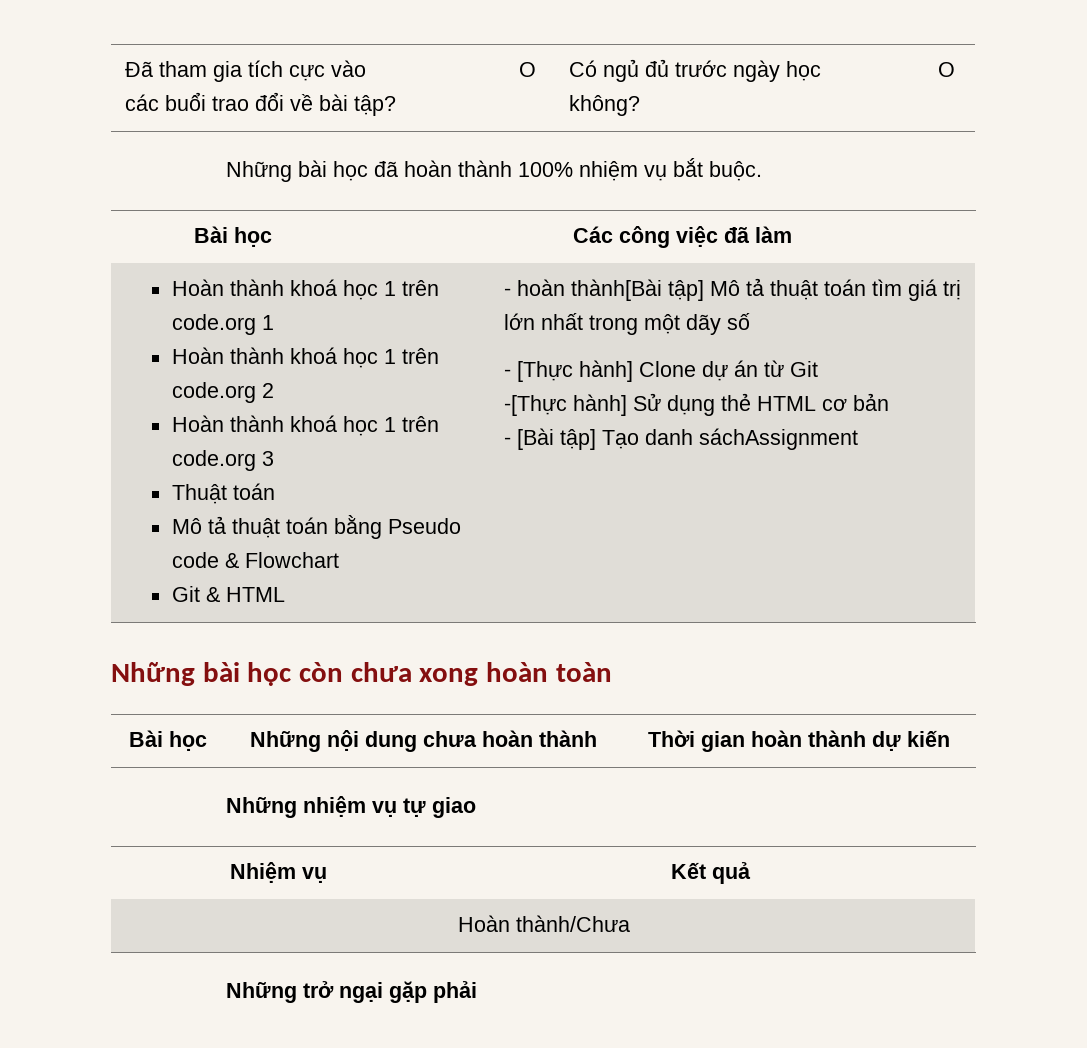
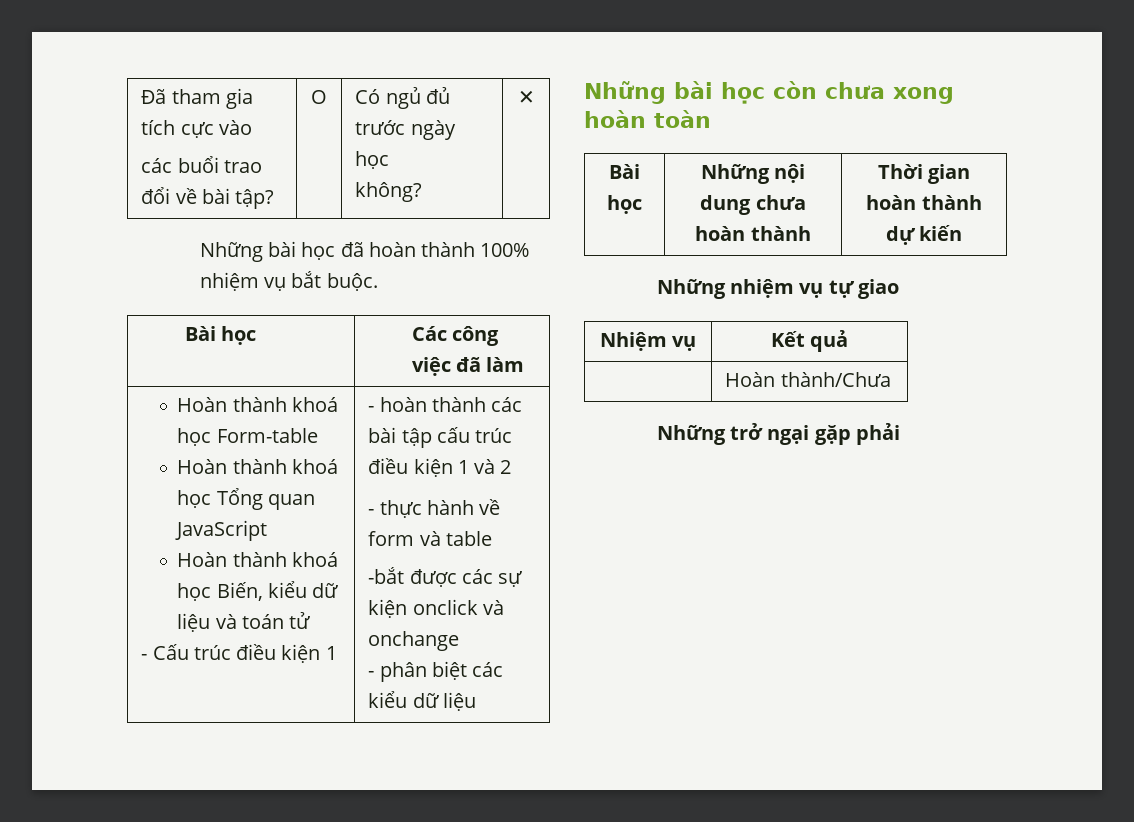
[937,62,955,77] O -> [517,90,535,104] ✕
[383,280,439,296] [171,314,274,335] [171,347,439,368] [171,382,274,403] [171,415,439,436] [171,450,274,471] [171,483,275,504] [171,515,461,539] [171,552,339,568] [171,586,285,602] [503,278,961,301] [503,313,750,335] [503,360,818,382] [503,393,889,416] [503,428,858,450] 1 trên code.org 1 // Hoàn thành khoá học 1 trên code.org 2 // Hoàn thành khoá học 1 trên code.org 3 // Thuật toán // Mô tả thuật toán bằng Pseudo code & Flowchart // Git & HTML | - hoàn thành[Bài tập] Mô tả thuật toán tìm giá trị lớn nhất trong một dãy số // - [Thực hành] Clone dự án từ Git // -[Thực hành] Sử dụng thẻ HTML cơ bản // - [Bài tập] Tạo danh sáchAssignment -> [216,428,318,443] [177,459,338,474] [177,488,315,510] [175,520,268,541] [177,552,338,567] [177,581,339,601] [177,612,311,632] [141,644,337,663] [368,397,523,412] [368,427,513,448] [368,458,512,477] [368,499,501,518] [368,531,492,546] [368,567,523,587] [368,599,504,618] [368,631,460,651] [368,661,504,682] [368,691,476,711] Form-table // Hoàn thành khoá học Tổng quan JavaScript // Hoàn thành khoá học Biến, kiểu dữ liệu và toán tử // - Cấu trúc điều kiện 1 | - hoàn thành các bài tập cấu trúc điều kiện 1 và 2 // - thực hành về form và table // -bắt được các sự kiện onclick và onchange // - phân biệt các kiểu dữ liệu

